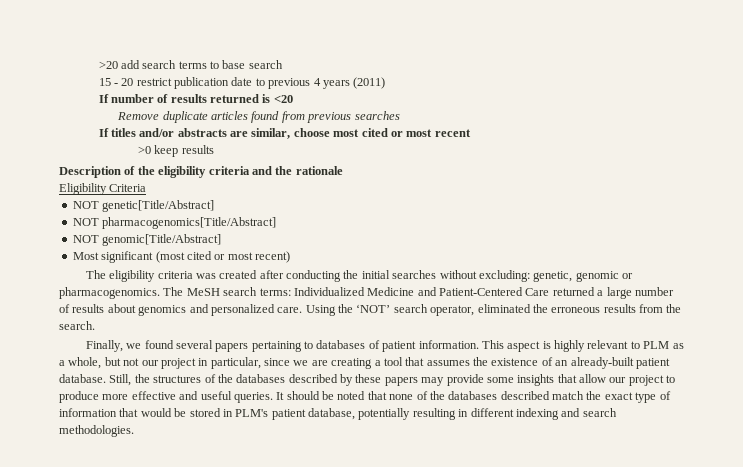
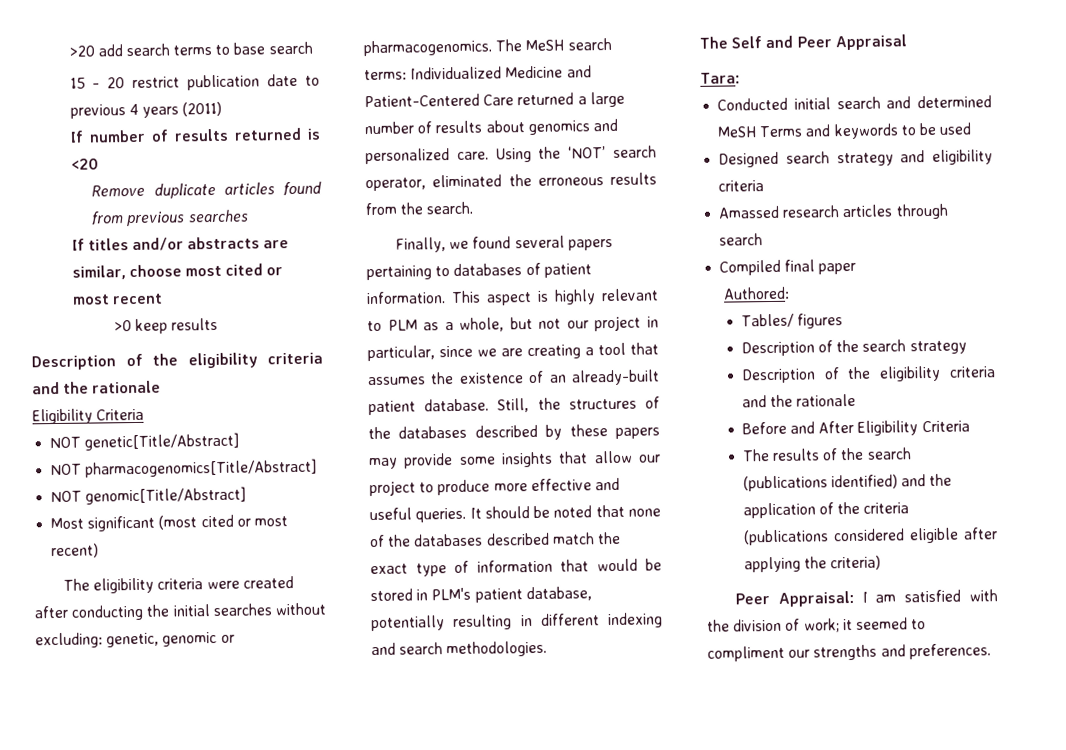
[195,273,216,279] was -> [206,580,240,590] were
(134, 431) none -> [699,34,907,51] [700,72,740,84] [717,95,992,111] [717,122,973,140] [718,149,993,168] [718,180,765,192] [718,203,949,220] [719,233,764,246] [719,259,857,276] [722,286,790,300] [740,313,843,329] [740,339,967,357] [740,365,996,384] [741,393,857,408] [741,420,970,436] [741,447,912,462] [742,473,953,492] [742,501,910,519] [742,527,998,546] [743,555,882,573] [735,589,998,607] [707,617,927,633] [707,643,991,662] // The Self and Peer Appraisal // Tara: // Conducted initial search and determined MeSH Terms and keywords to be used // Designed search strategy and eligibility criteria // Amassed research articles through search // Compiled final paper // Authored: // Tables/ figures // Description of the search strategy // Description of the eligibility criteria and the rationale // Before and After Eligibility Criteria // The results of the search (publications identified) and the application of the criteria (publications considered eligible after applying the criteria) // Peer Appraisal: I am satisfied with the division of work; it seemed to compliment our strengths and preferences.

